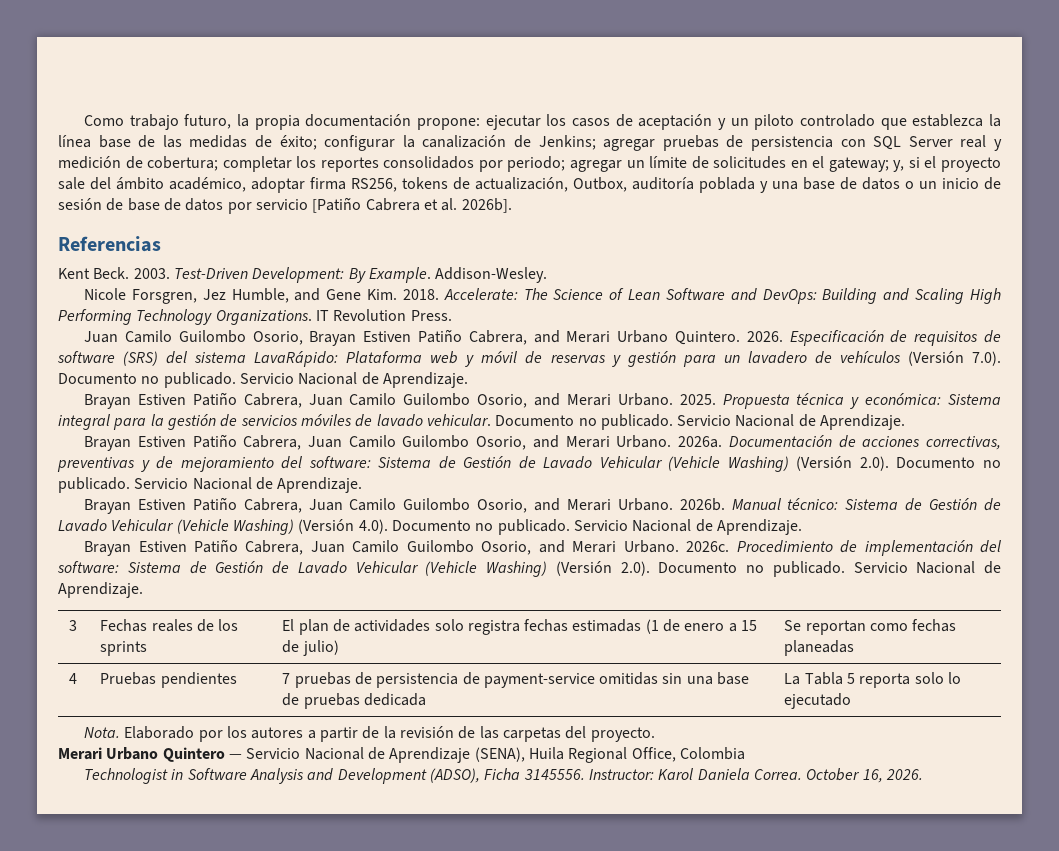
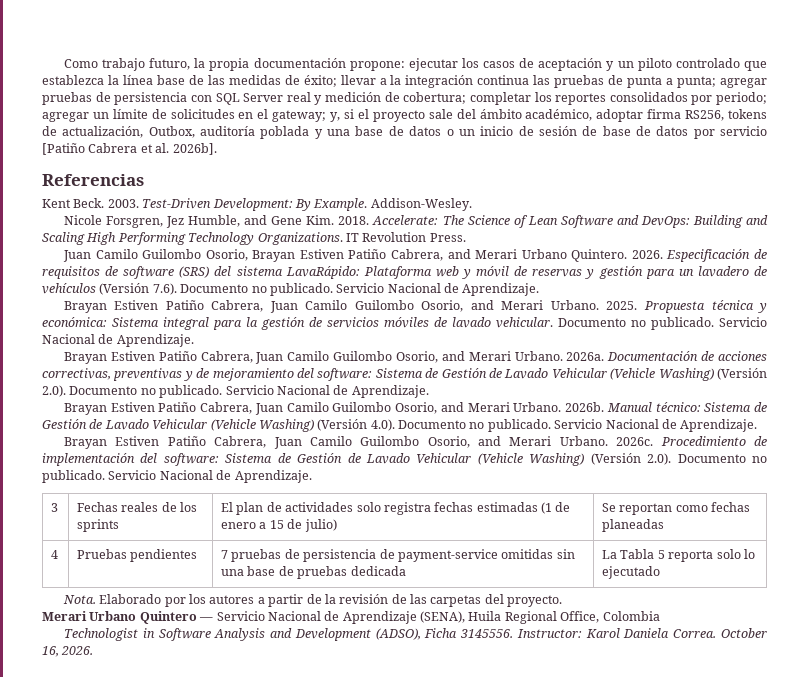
[324,135,596,151] configurar la canalización de Jenkins; -> [340,75,717,88] llevar a la integración continua las pruebas de punta a punta;
[972,351,1002,366] 7.0). -> [152,283,177,295] 7.6).

